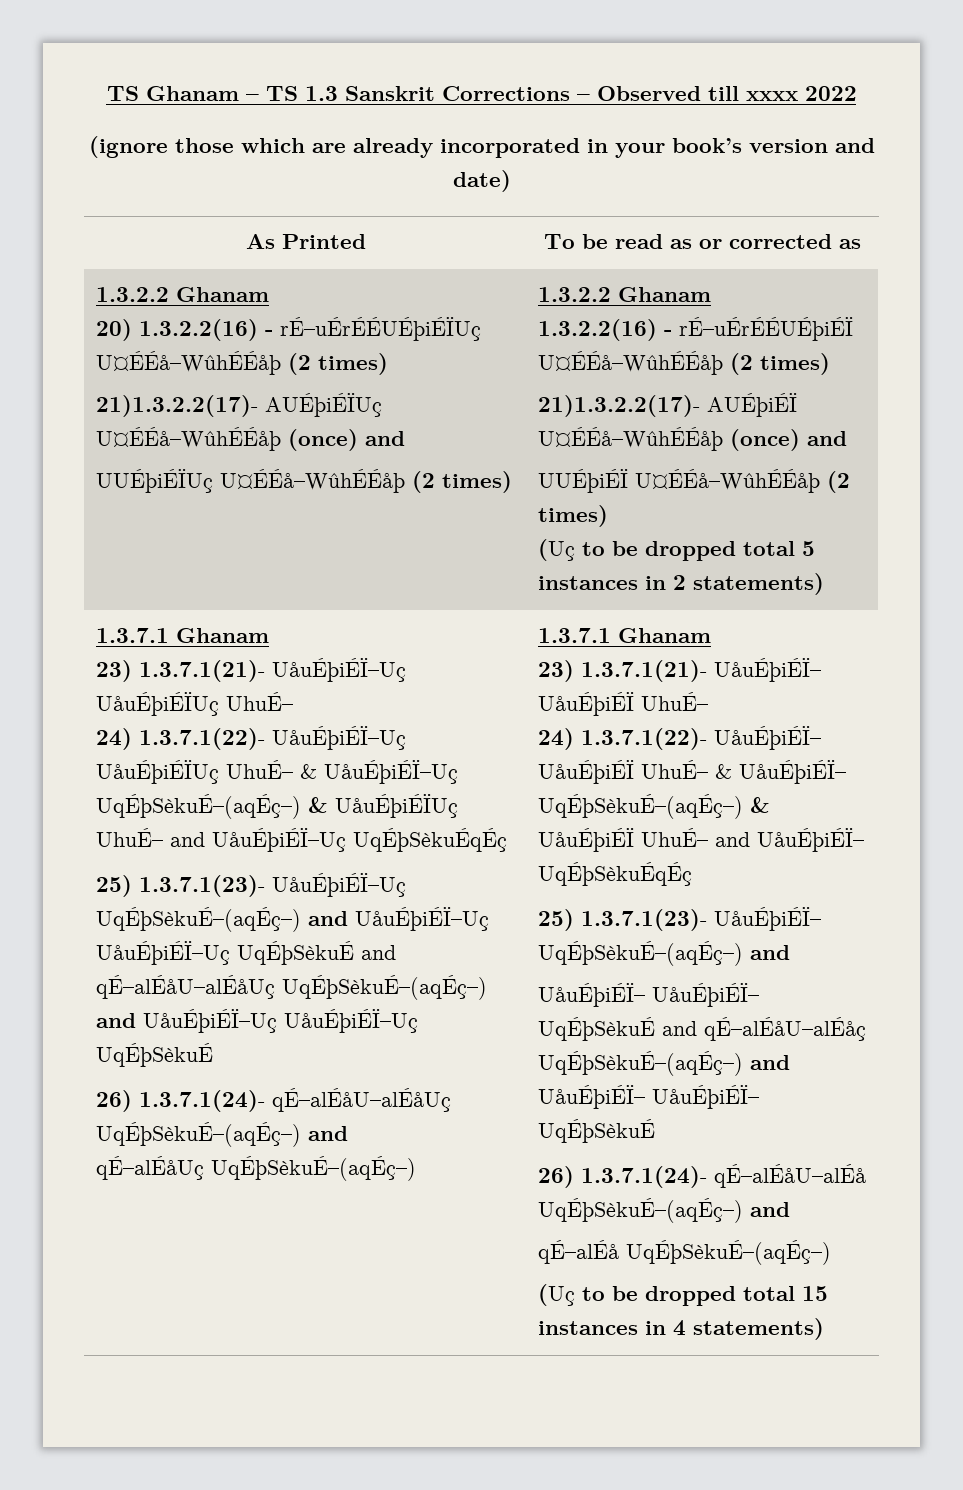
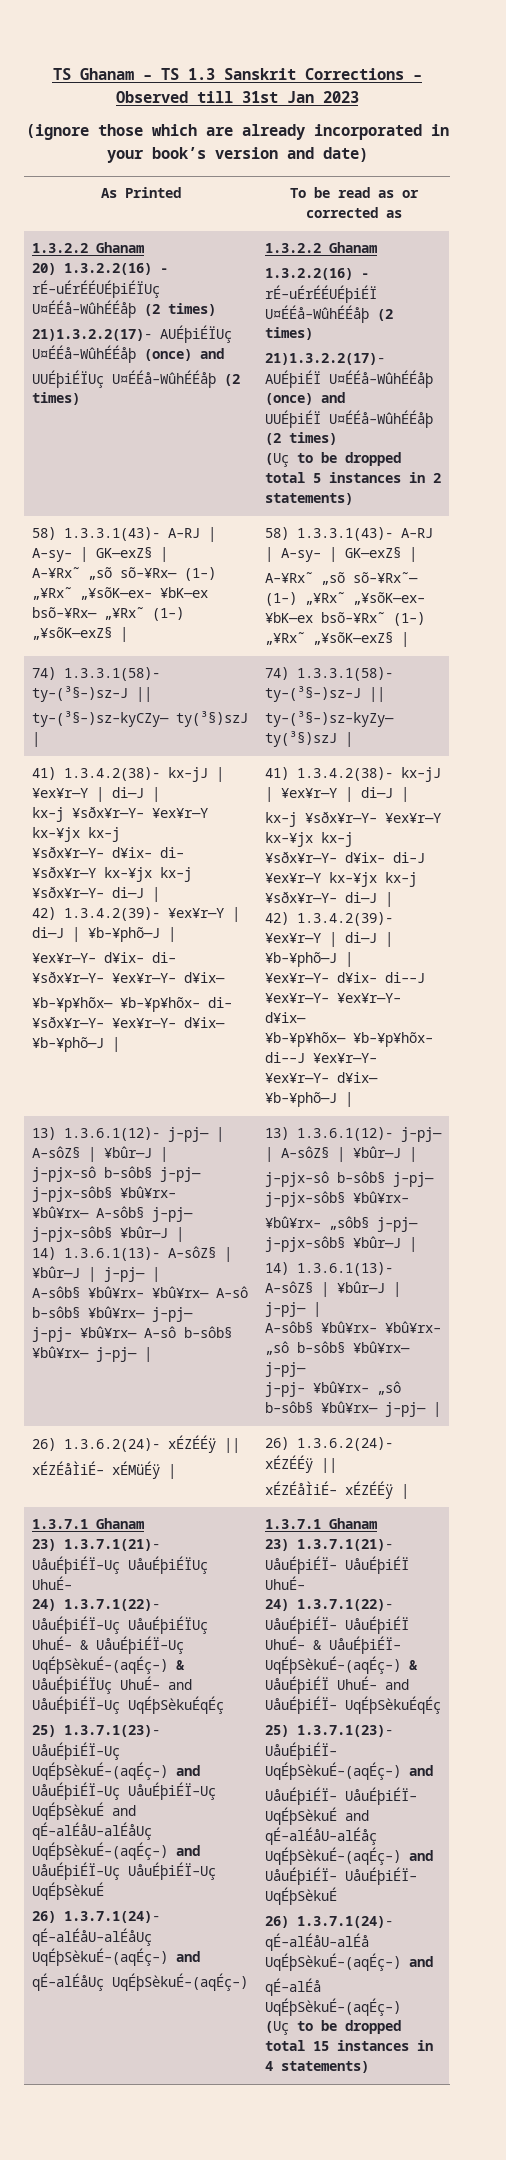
[745,86,857,101] xxxx 2022 -> [241,91,359,103] 31st Jan 2023
(824, 584) none -> [32,527,217,542] [32,547,169,562] [32,567,217,581] [32,587,209,600] [32,607,185,621] [32,627,129,642] [265,527,434,541] [265,547,418,562] [265,572,419,585] [265,592,426,606] [265,612,426,626] [265,632,410,647] [32,667,161,681] [32,686,153,702] [32,711,249,727] [32,732,41,747] [265,667,394,681] [265,686,386,702] [265,711,395,727] [265,731,354,747] [32,767,225,782] [32,787,161,802] [32,806,209,822] [32,827,121,842] [32,846,185,858] [32,866,193,882] [32,886,161,902] [32,907,241,922] [32,927,177,942] [32,952,177,963] [32,971,226,983] [32,997,233,1012] [32,1016,226,1028] [32,1037,121,1052] [265,767,442,782] [265,787,410,802] [265,811,442,827] [265,832,354,847] [265,851,426,863] [265,872,418,887] [265,891,394,907] [265,912,394,926] [265,932,394,947] [265,952,354,967] [265,972,426,983] [265,993,402,1003] [265,1012,307,1023] [265,1032,434,1047] [265,1052,378,1063] [265,1072,379,1083] [265,1092,354,1107] [32,1127,225,1142] [32,1146,169,1162] [32,1166,202,1182] [32,1186,177,1202] [32,1206,194,1222] [32,1226,185,1242] [32,1246,233,1262] [32,1266,161,1282] [32,1286,249,1298] [32,1306,194,1322] [32,1326,233,1342] [32,1346,153,1362] [265,1127,443,1142] [265,1146,418,1162] [265,1171,435,1187] [265,1191,410,1207] [265,1216,419,1232] [265,1236,418,1252] [265,1262,394,1276] [265,1281,402,1297] [265,1302,322,1317] [265,1321,442,1333] [265,1341,411,1355] [265,1362,307,1377] [265,1381,402,1397] [265,1401,442,1417] [32,1435,241,1453] [32,1461,177,1479] [265,1437,394,1451] [265,1455,338,1473] [265,1481,410,1499] // 58) 1.3.3.1(43)- A–RJ | A–sy– | GK—exZ§ | // A–¥Rx˜ „sõ sõ–¥Rx— (1–) „¥Rx˜ „¥sõK—ex– ¥bK—ex bsõ–¥Rx— „¥Rx˜ (1–) „¥sõK—exZ§ | | 58) 1.3.3.1(43)- A–RJ | A–sy– | GK—exZ§ | // A–¥Rx˜ „sõ sõ–¥Rx˜— (1–) „¥Rx˜ „¥sõK—ex– ¥bK—ex bsõ–¥Rx˜ (1–) „¥Rx˜ „¥sõK—exZ§ | // 74) 1.3.3.1(58)- ty–(³§–)sz–J || // ty–(³§–)sz–kyCZy— ty(³§)szJ | | 74) 1.3.3.1(58)- ty–(³§–)sz–J || // ty–(³§–)sz–kyZy— ty(³§)szJ | // 41) 1.3.4.2(38)- kx–jJ | ¥ex¥r—Y | di—J | // kx–j ¥sðx¥r—Y– ¥ex¥r—Y kx–¥jx kx–j // ¥sðx¥r—Y– d¥ix– di– ¥sðx¥r—Y kx–¥jx kx–j ¥sðx¥r—Y– di—J | // 42) 1.3.4.2(39)- ¥ex¥r—Y | di—J | ¥b–¥phõ—J | // ¥ex¥r—Y– d¥ix– di– ¥sðx¥r—Y– ¥ex¥r—Y– d¥ix— // ¥b–¥p¥hõx— ¥b–¥p¥hõx– di– ¥sðx¥r—Y– ¥ex¥r—Y– d¥ix— ¥b–¥phõ—J | | 41) 1.3.4.2(38)- kx–jJ | ¥ex¥r—Y | di—J | // kx–j ¥sðx¥r—Y– ¥ex¥r—Y kx–¥jx kx–j // ¥sðx¥r—Y– d¥ix– di–J ¥ex¥r—Y kx–¥jx kx–j ¥sðx¥r—Y– di—J | // 42) 1.3.4.2(39)- ¥ex¥r—Y | di—J | ¥b–¥phõ—J | // ¥ex¥r—Y– d¥ix– di––J ¥ex¥r—Y– ¥ex¥r—Y– d¥ix— // ¥b–¥p¥hõx— ¥b–¥p¥hõx– di––J ¥ex¥r—Y– ¥ex¥r—Y– d¥ix— ¥b–¥phõ—J | // 13) 1.3.6.1(12)- j–pj— | A–sôZ§ | ¥bûr—J | // j–pjx–sô b–sôb§ j–pj— j–pjx–sôb§ ¥bû¥rx– // ¥bû¥rx— A–sôb§ j–pj— j–pjx–sôb§ ¥bûr—J | // 14) 1.3.6.1(13)- A–sôZ§ | ¥bûr—J | j–pj— | // A–sôb§ ¥bû¥rx– ¥bû¥rx— A–sô b–sôb§ ¥bû¥rx— j–pj— // j–pj– ¥bû¥rx— A–sô b–sôb§ ¥bû¥rx— j–pj— | | 13) 1.3.6.1(12)- j–pj— | A–sôZ§ | ¥bûr—J | // j–pjx–sô b–sôb§ j–pj— j–pjx–sôb§ ¥bû¥rx– // ¥bû¥rx– „sôb§ j–pj— j–pjx–sôb§ ¥bûr—J | // 14) 1.3.6.1(13)- A–sôZ§ | ¥bûr—J | j–pj— | // A–sôb§ ¥bû¥rx– ¥bû¥rx– „sô b–sôb§ ¥bû¥rx— j–pj— // j–pj– ¥bû¥rx– „sô b–sôb§ ¥bû¥rx— j–pj— | // 26) 1.3.6.2(24)- xÉZÉÉÿ || // xÉZÉåÌiÉ– xÉMüÉÿ | | 26) 1.3.6.2(24)- xÉZÉÉÿ || // xÉZÉåÌiÉ– xÉZÉÉÿ |

